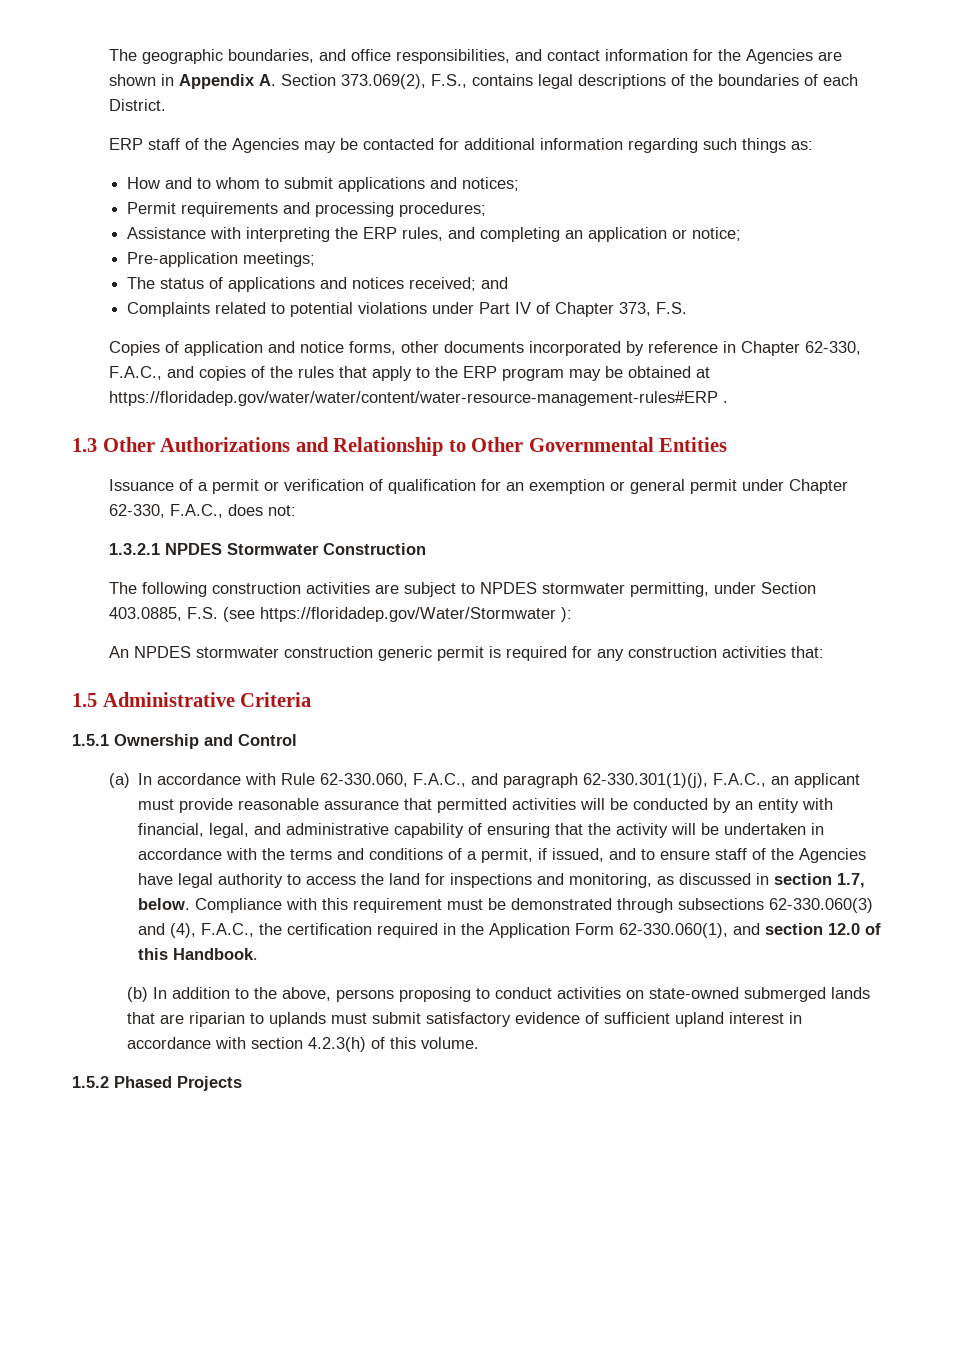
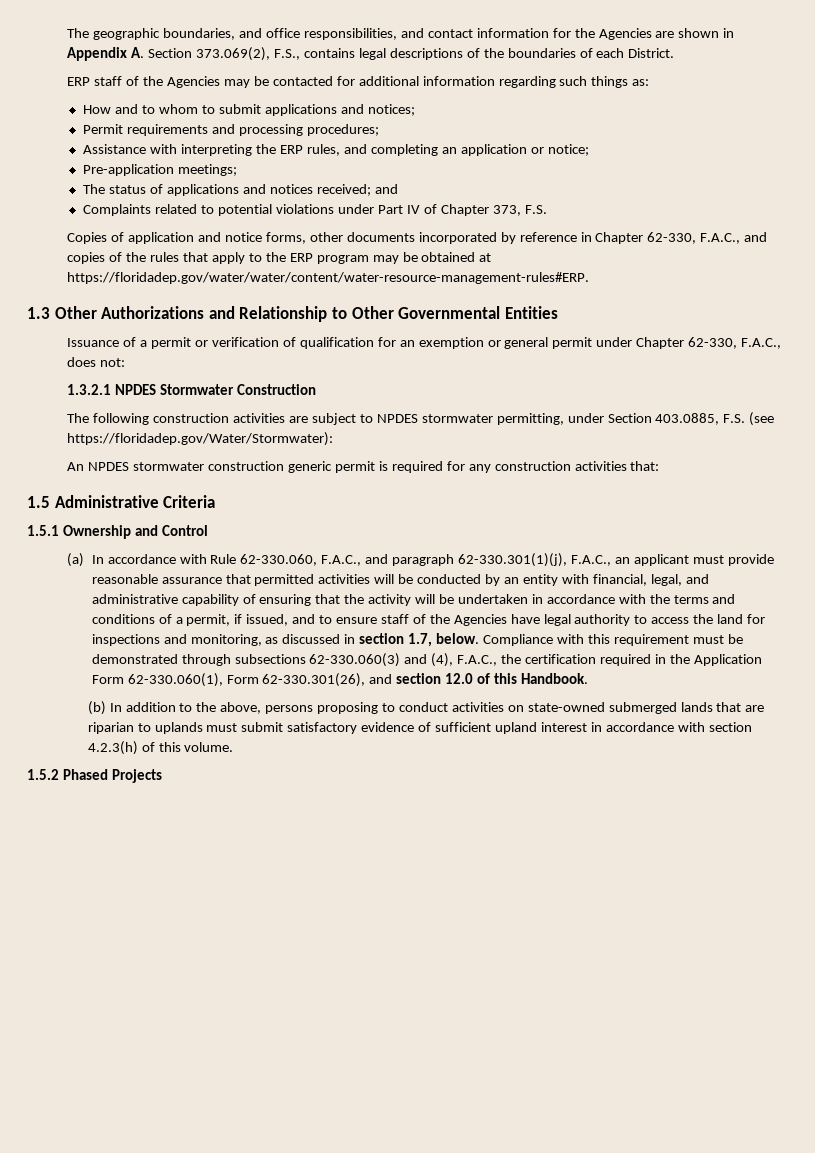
[108,391,728,406] https://floridadep.gov/water/water/content/water-resource-management-rules#ERP . -> [67,272,590,284] https://floridadep.gov/water/water/content/water-resource-management-rules#ERP.
[259,607,572,622] https://floridadep.gov/Water/Stormwater ): -> [67,432,334,446] https://floridadep.gov/Water/Stormwater):
(728, 930) none -> [226,673,366,687] Form 62-330.301(26),

